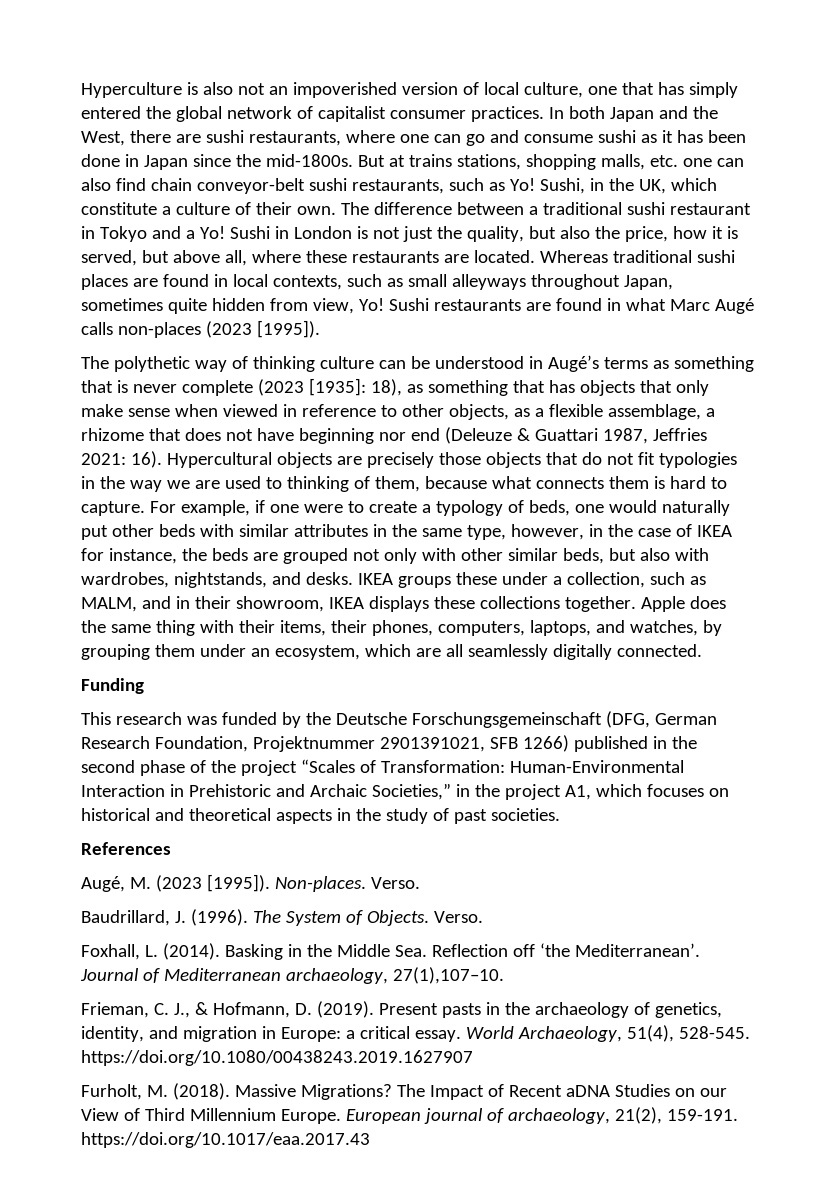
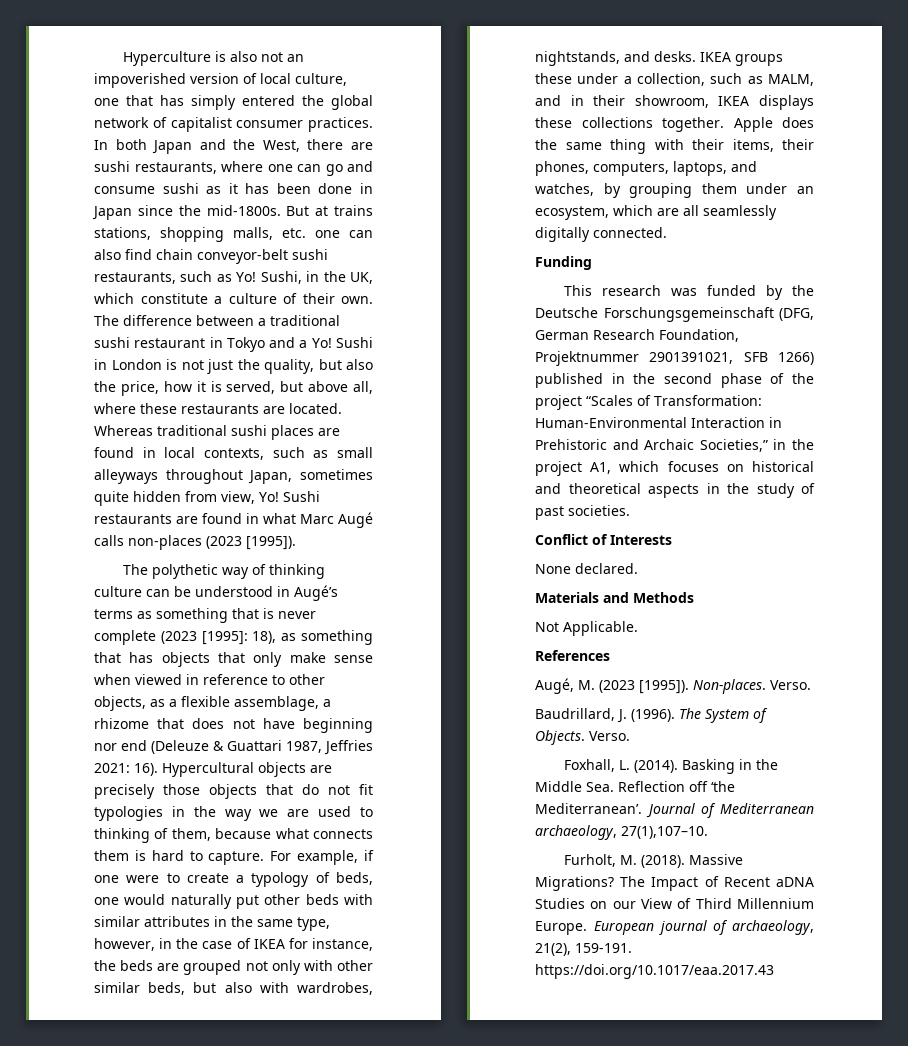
[308,378,366,396] [1935]: -> [201,631,248,645] [1995]:
(560, 814) none -> [535,534,672,545] [535,563,638,574] [535,592,694,603] [535,621,638,636] // Conflict of Interests // None declared. // Materials and Methods // Not Applicable.
[81,1001,722,1018] [81,1025,750,1042] [81,1050,473,1066] // Frieman, C. J., & Hofmann, D. (2019). Present pasts in the archaeology of genetics, identity, and migration in Europe: a critical essay. World Archaeology, 51(4), 528-545. https://doi.org/10.1080/00438243.2019.1627907 -> (708, 832) none

